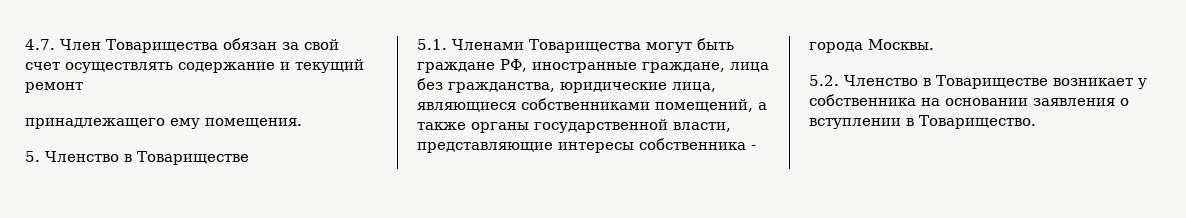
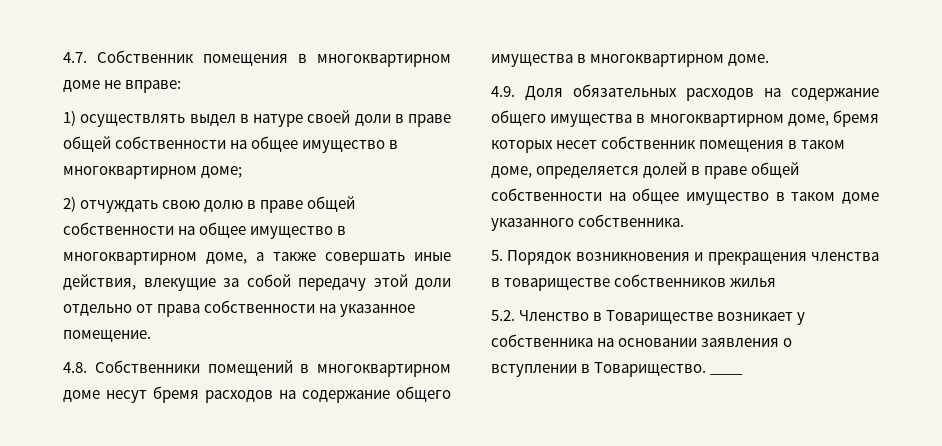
[60,38,339,53] [25,59,364,73] [25,82,83,93] [25,118,302,129] [25,151,249,165] [417,38,734,53] [417,59,769,73] [417,78,716,93] [417,98,767,112] [417,119,731,133] [417,138,756,153] [809,39,934,53] Член Товарищества обязан за свой счет осуществлять содержание и текущий ремонт // принадлежащего ему помещения. // 5. Членство в Товариществе // 5.1. Членами Товарищества могут быть граждане РФ, иностранные граждане, лица без гражданства, юридические лица, являющиеся собственниками помещений, а также органы государственной власти, представляющие интересы собственника - города Москвы. -> [97,50,451,67] [63,80,182,93] [63,110,451,127] [63,136,399,153] [63,166,243,179] [63,196,356,213] [63,222,347,239] [63,252,451,265] [63,274,451,291] [63,300,416,317] [63,330,151,342] [63,360,451,377] [63,386,451,403] [491,54,770,67] [491,84,879,101] [491,110,879,127] [491,136,846,153] [491,162,800,179] [491,188,879,205] [491,214,685,231] [491,250,879,265] [491,274,777,291] Собственник помещения в многоквартирном доме не вправе: // 1) осуществлять выдел в натуре своей доли в праве общей собственности на общее имущество в многоквартирном доме; // 2) отчуждать свою долю в праве общей собственности на общее имущество в многоквартирном доме, а также совершать иные действия, влекущие за собой передачу этой доли отдельно от права собственности на указанное помещение. // 4.8. Собственники помещений в многоквартирном доме несут бремя расходов на содержание общего имущества в многоквартирном доме. // 4.9. Доля обязательных расходов на содержание общего имущества в многоквартирном доме, бремя которых несет собственник помещения в таком доме, определяется долей в праве общей собственности на общее имущество в таком доме указанного собственника. // 5. Порядок возникновения и прекращения членства в товариществе собственников жилья
(1036, 122) none -> [710,373,744,375] ____

